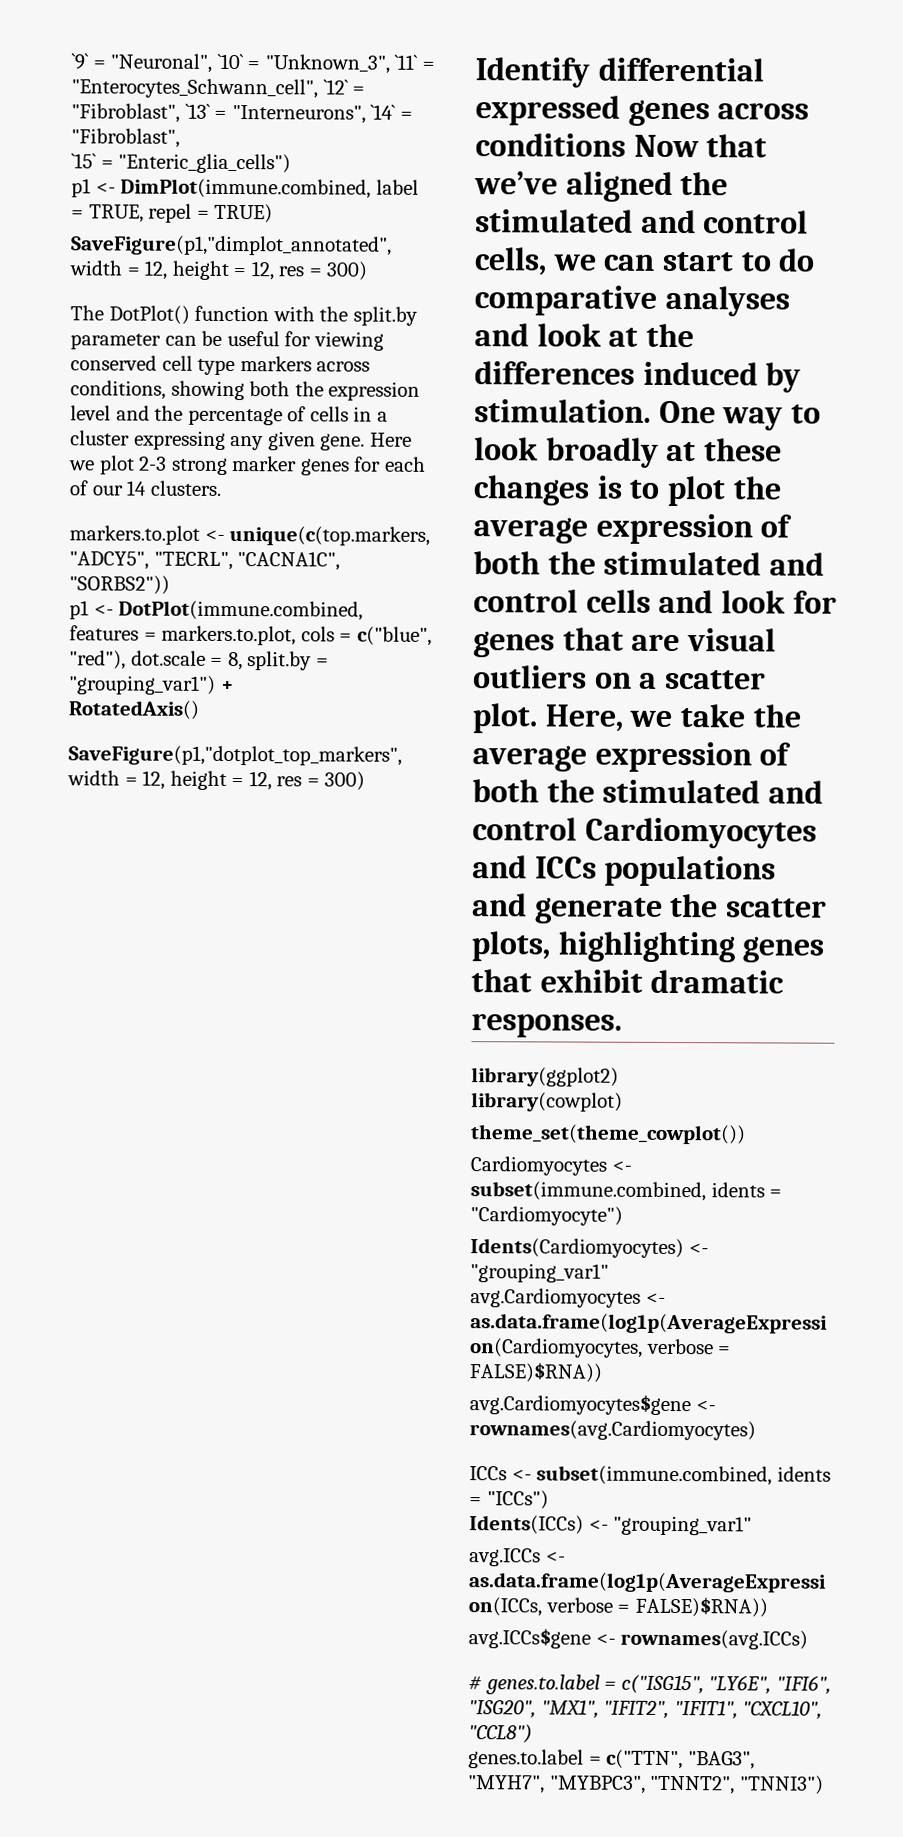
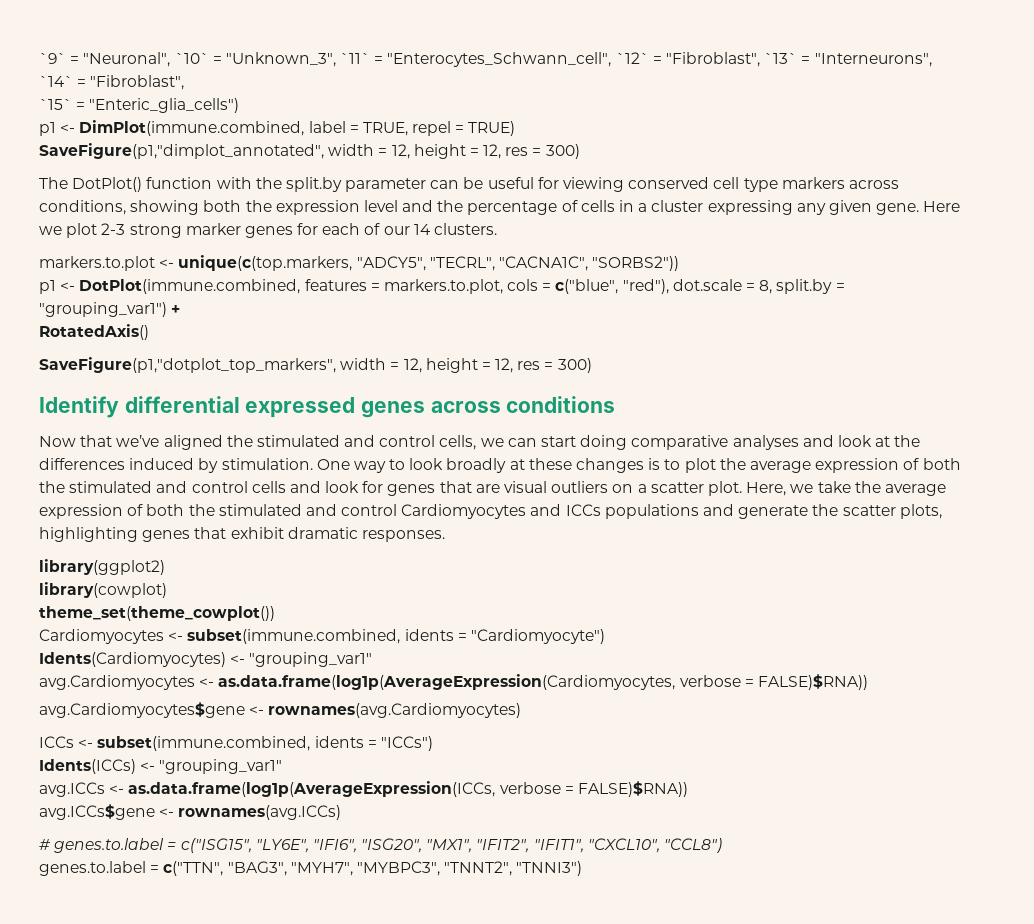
(626, 145) none -> (616, 404) //
[740,248,816,272] to do -> [580,435,628,450] doing

